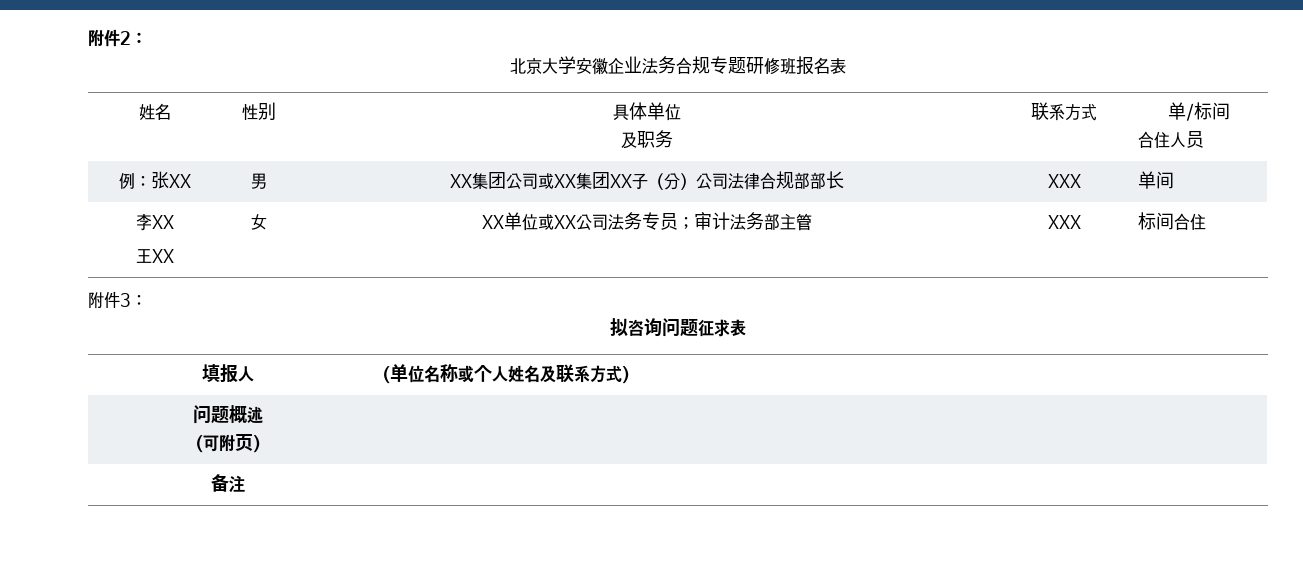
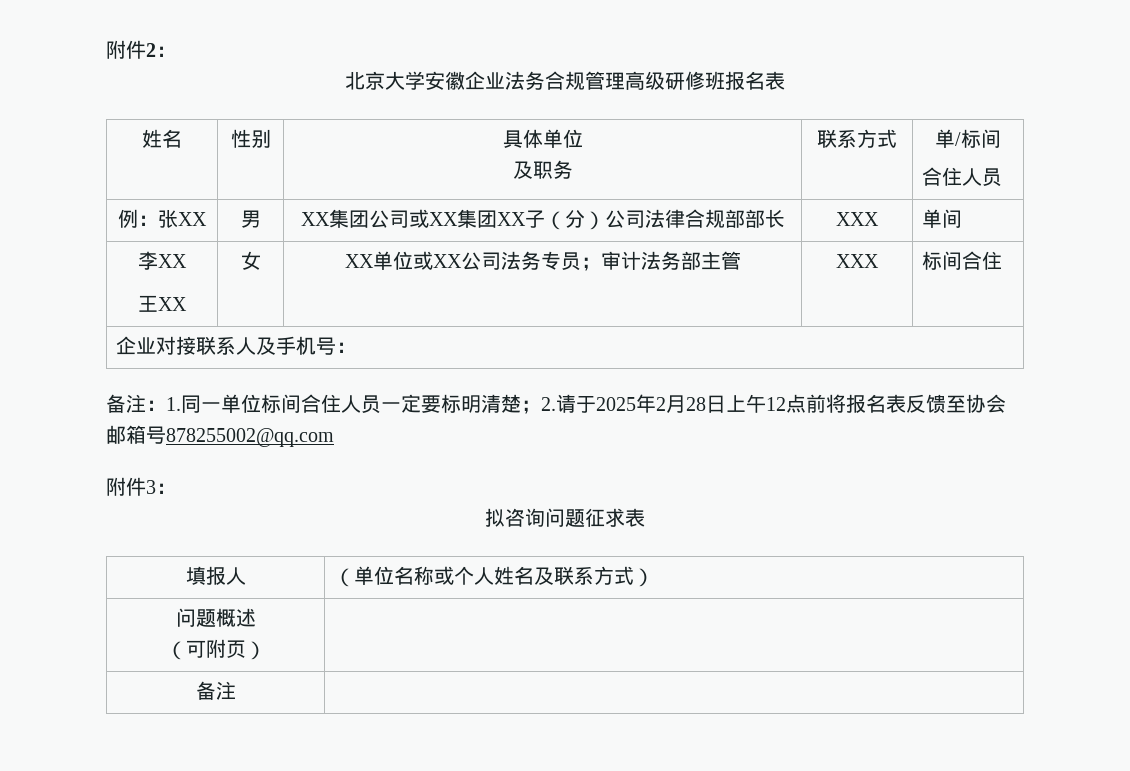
[710,56,746,74] 专题 -> [585,71,665,90] 管理高级
(1207, 221) none -> [116,336,357,355] [106,394,1006,414] [106,425,334,447] // 企业对接联系人及手机号： // 备注：1.同一单位标间合住人员一定要标明清楚；2.请于2025年2月28日上午12点前将报名表反馈至协会邮箱号878255002@qq.com

